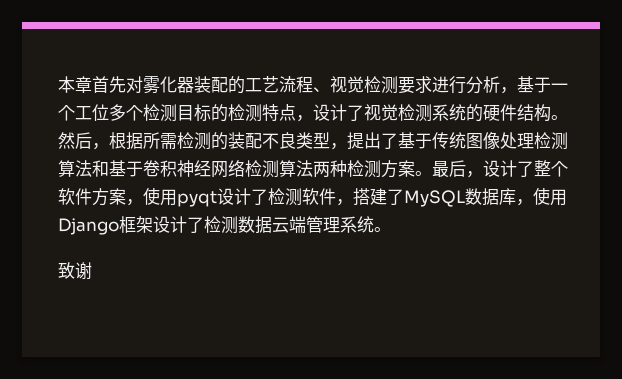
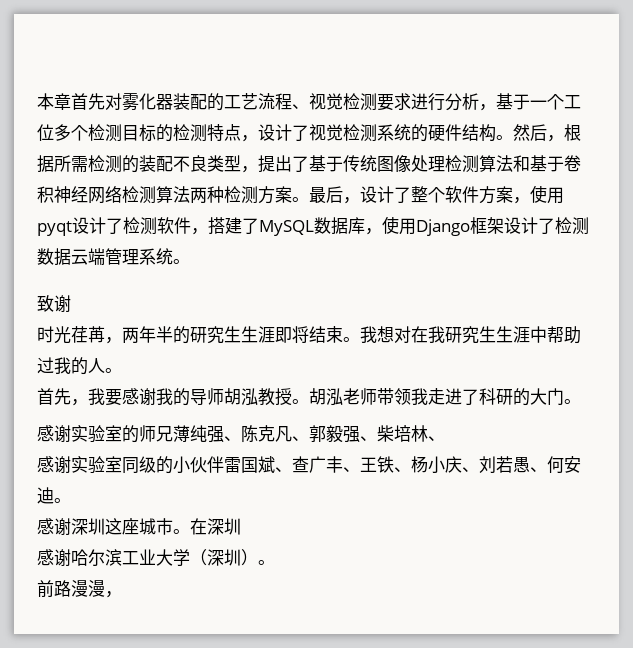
(92, 270) none -> [37,326,581,344] [37,357,122,375] [37,388,581,406] [37,425,445,443] [37,456,581,474] [37,487,71,504] [37,518,241,535] [37,549,275,566] [37,580,122,598] // 时光荏苒，两年半的研究生生涯即将结束。我想对在我研究生生涯中帮助过我的人。 // 首先，我要感谢我的导师胡泓教授。胡泓老师带领我走进了科研的大门。 // 感谢实验室的师兄薄纯强、陈克凡、郭毅强、柴培林、 // 感谢实验室同级的小伙伴雷国斌、查广丰、王铁、杨小庆、刘若愚、何安迪。 // 感谢深圳这座城市。在深圳 // 感谢哈尔滨工业大学（深圳）。 // 前路漫漫，

